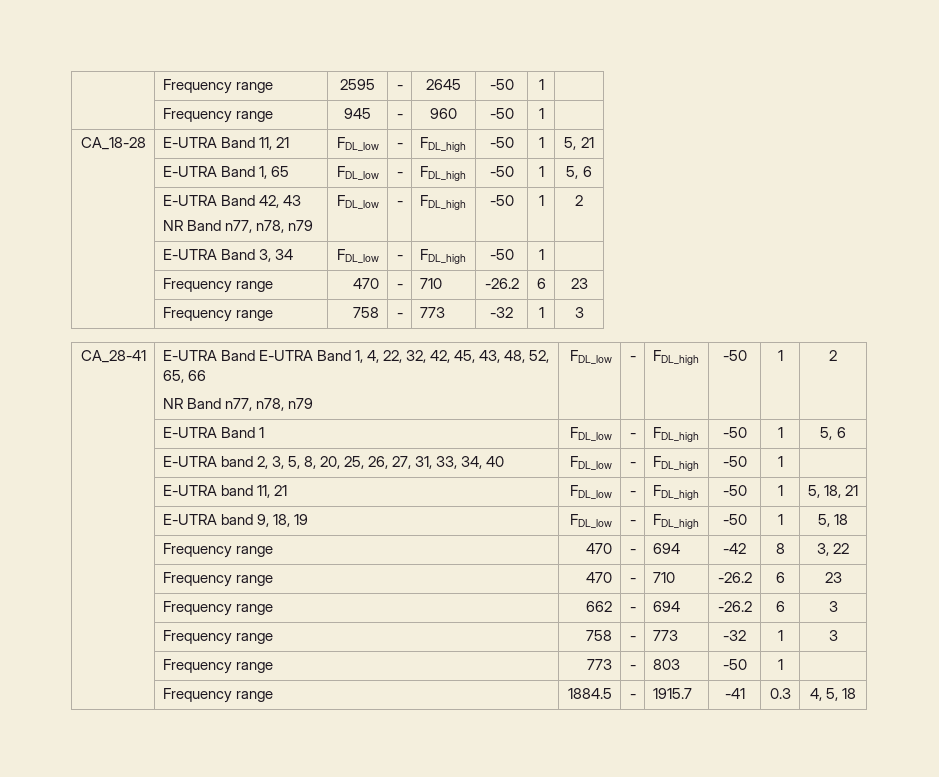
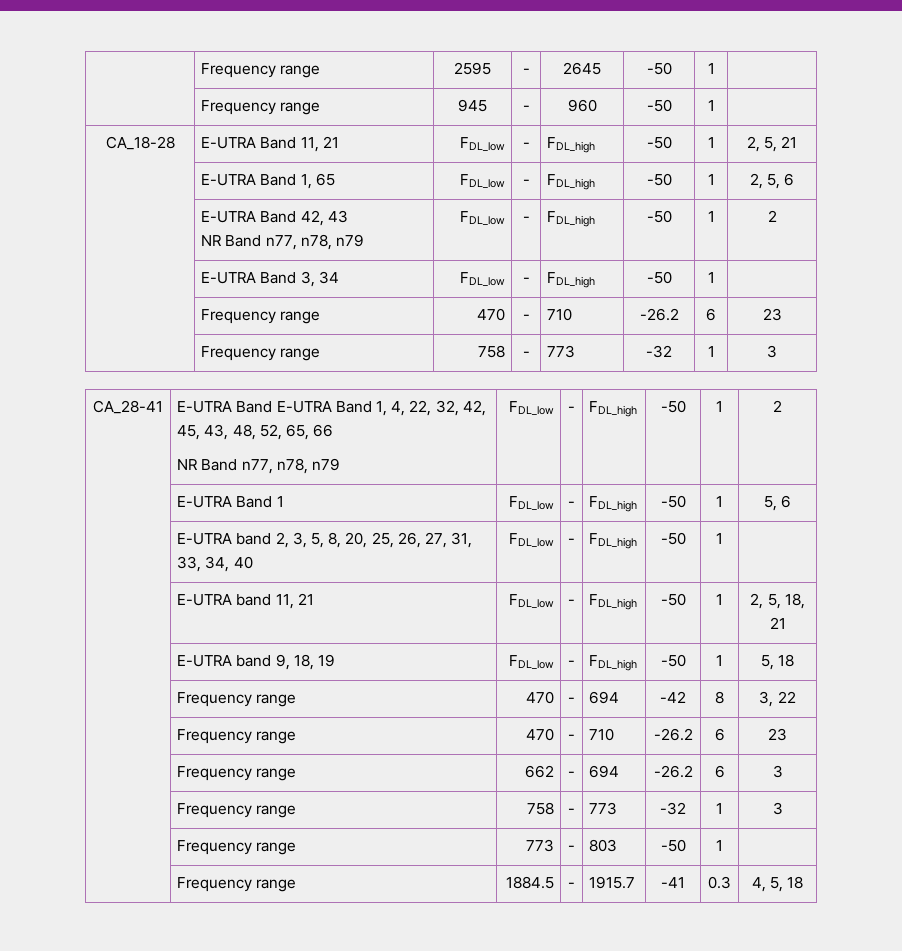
(544, 142) none -> [746,136,760,152] 2,
(544, 171) none -> [749,173,763,189] 2,
(783, 490) none -> [750,593,764,609] 2,

